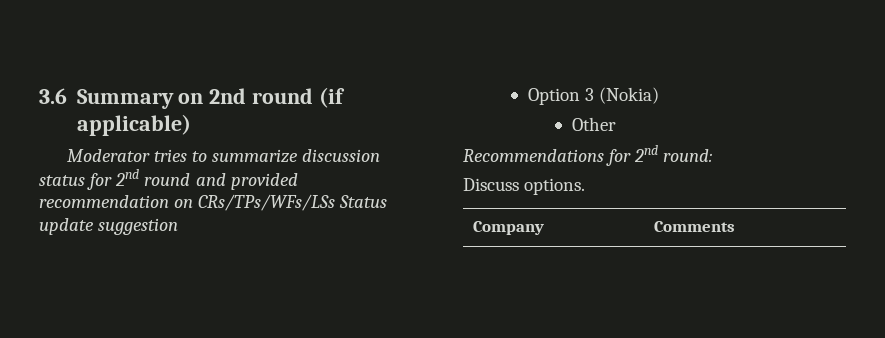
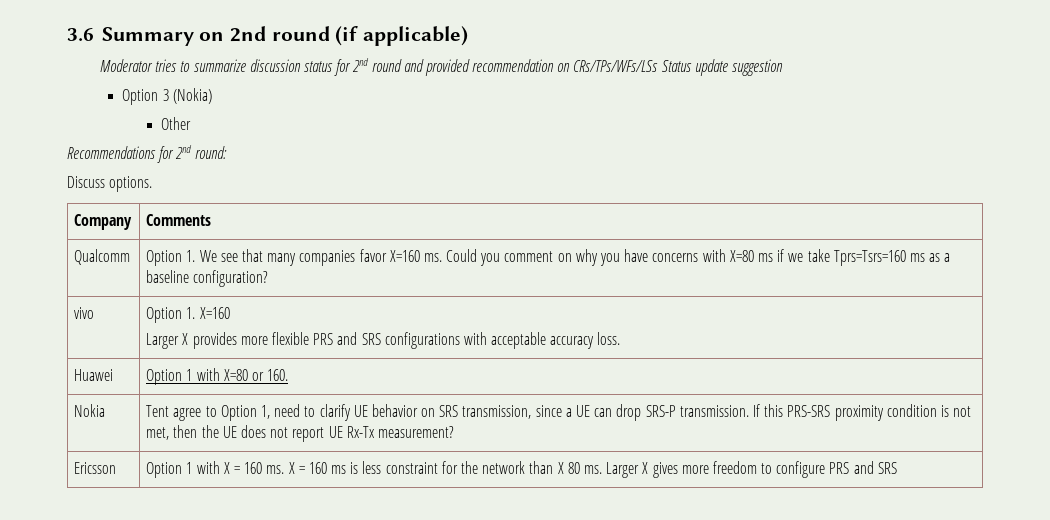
(735, 226) none -> [74,249,131,265] [146,249,951,266] [146,270,269,287] [74,307,95,319] [146,307,230,323] [146,332,621,349] [74,369,114,381] [146,368,289,385] [74,404,106,417] [146,404,972,421] [146,425,454,442] [74,462,117,474] [146,461,897,478] // Qualcomm | Option 1. We see that many companies favor X=160 ms. Could you comment on why you have concerns with X=80 ms if we take Tprs=Tsrs=160 ms as a baseline configuration? // vivo | Option 1. X=160 // Larger X provides more flexible PRS and SRS configurations with acceptable accuracy loss. // Huawei | Option 1 with X=80 or 160. // Nokia | Tent agree to Option 1, need to clarify UE behavior on SRS transmission, since a UE can drop SRS-P transmission. If this PRS-SRS proximity condition is not met, then the UE does not report UE Rx-Tx measurement? // Ericsson | Option 1 with X = 160 ms. X = 160 ms is less constraint for the network than X 80 ms. Larger X gives more freedom to configure PRS and SRS

